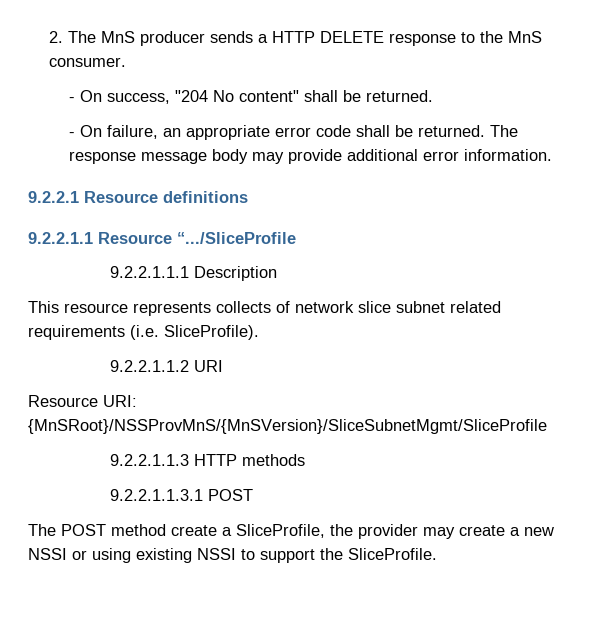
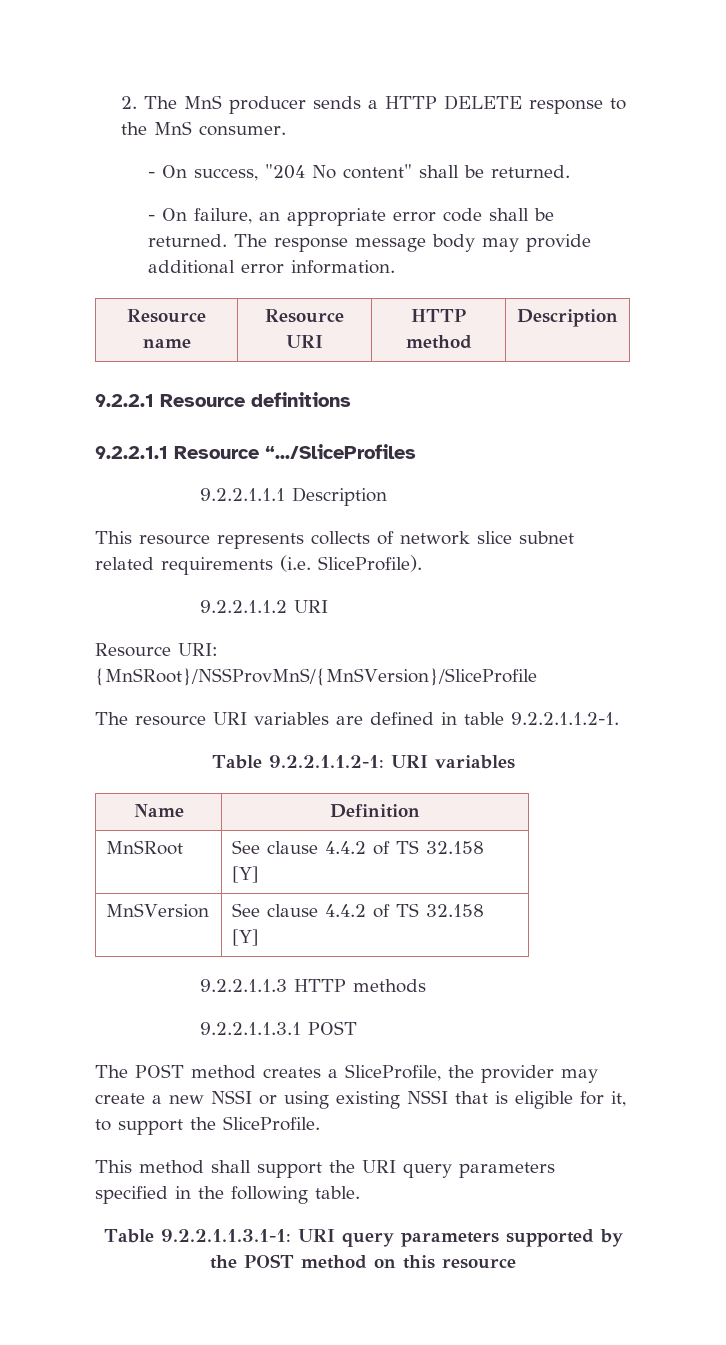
(553, 155) none -> [127,309,206,323] [142,339,191,348] [265,309,344,323] [286,335,323,348] [411,309,466,322] [405,335,472,349] [517,309,618,327] // Resource name | Resource URI | HTTP method | Description
[177,232,296,244] “.../SliceProfile -> [265,444,416,459] “.../SliceProfiles
[28,419,547,434] {MnSRoot}/NSSProvMnS/{MnSVersion}/SliceSubnetMgmt/SliceProfile -> [95,668,537,686] [95,712,619,726] [211,755,515,769] [133,804,184,817] [330,804,420,818] [106,840,184,855] [232,840,485,855] [232,866,260,883] [106,903,210,918] [232,903,485,918] [232,929,260,946] {MnSRoot}/NSSProvMnS/{MnSVersion}/SliceProfile // The resource URI variables are defined in table 9.2.2.1.1.2-1. // Table 9.2.2.1.1.2-1: URI variables // Name | Definition // MnSRoot | See clause 4.4.2 of TS 32.158 [Y] // MnSVersion | See clause 4.4.2 of TS 32.158 [Y]
[171,525,217,536] create -> [263,1067,321,1078] creates
(236, 554) none -> [455,1091,626,1109] that is eligible for it,
(437, 554) none -> [95,1160,555,1178] [95,1186,360,1204] [103,1229,623,1247] [210,1254,516,1269] // This method shall support the URI query parameters specified in the following table. // Table 9.2.2.1.1.3.1-1: URI query parameters supported by the POST method on this resource

